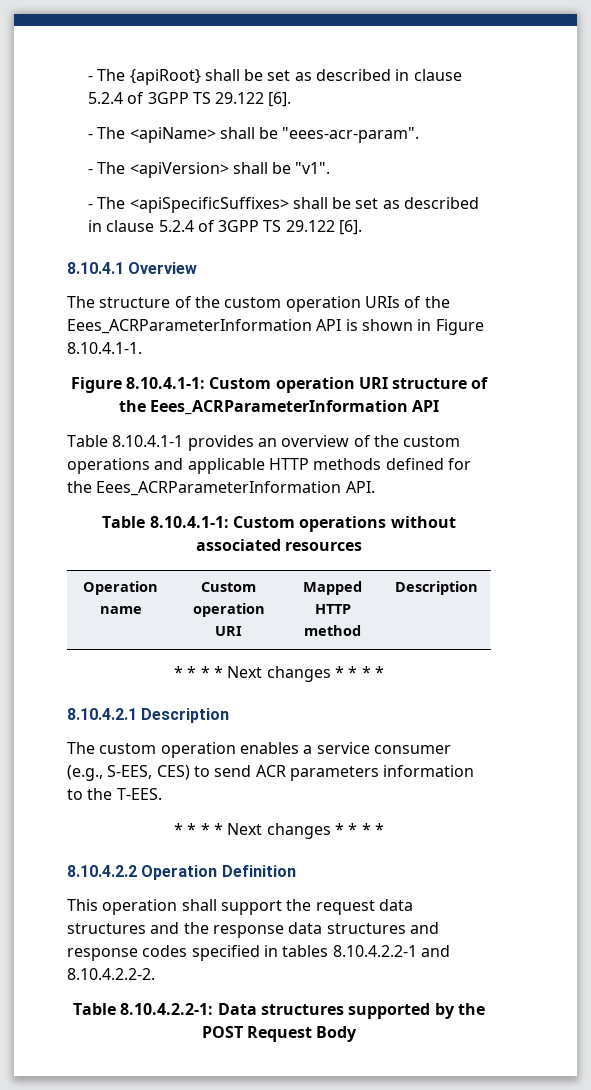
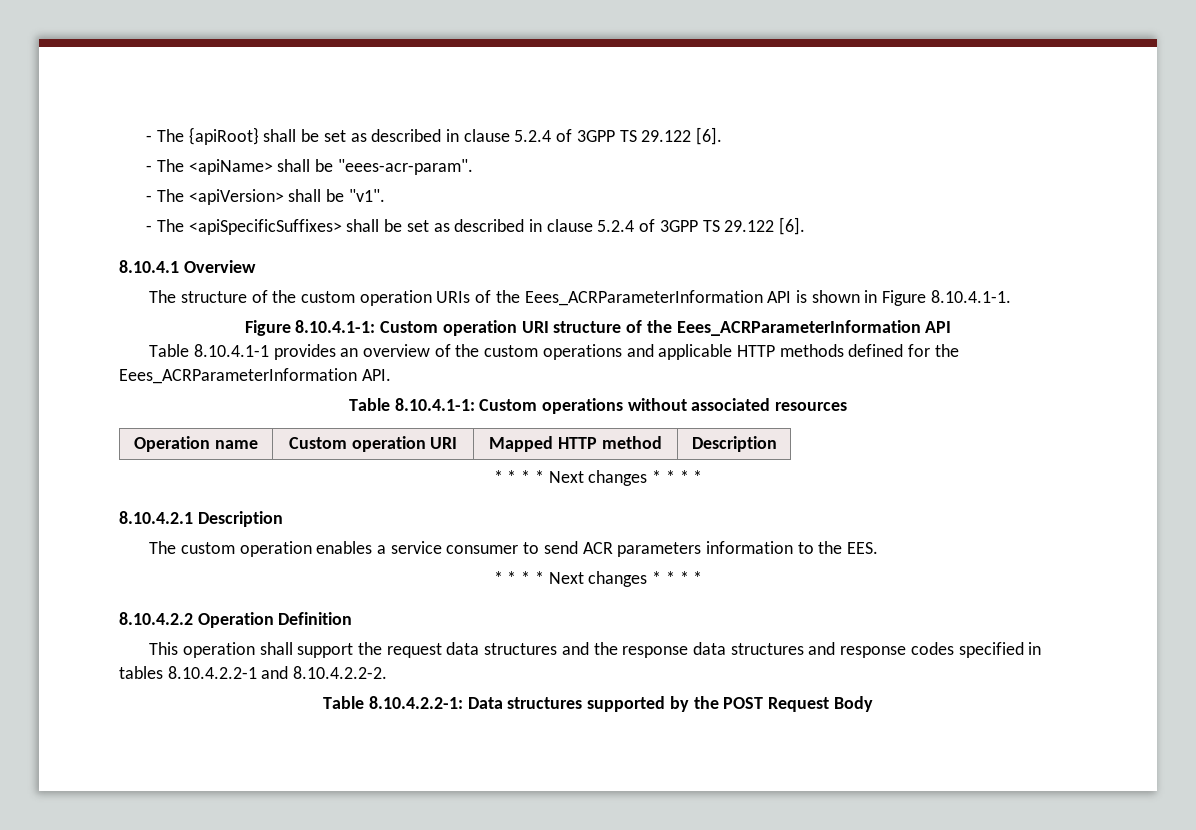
[67,765,190,781] (e.g., S-EES, CES) -> (519, 549) none
[116,788,162,800] T-EES. -> [847,542,879,554] EES.

